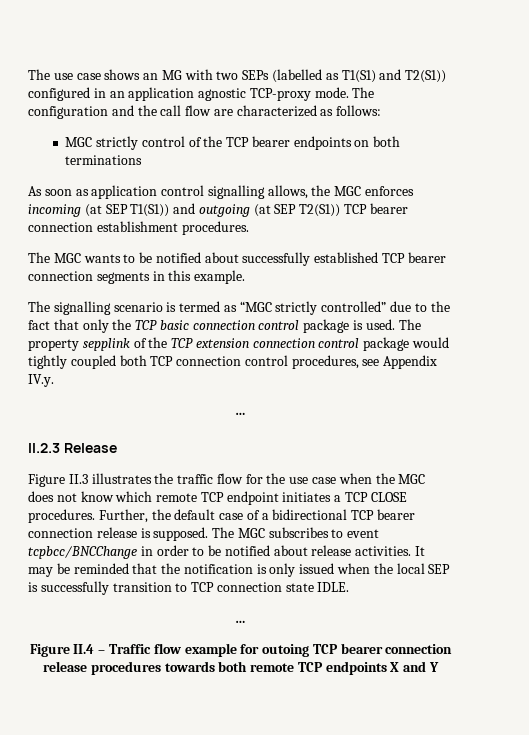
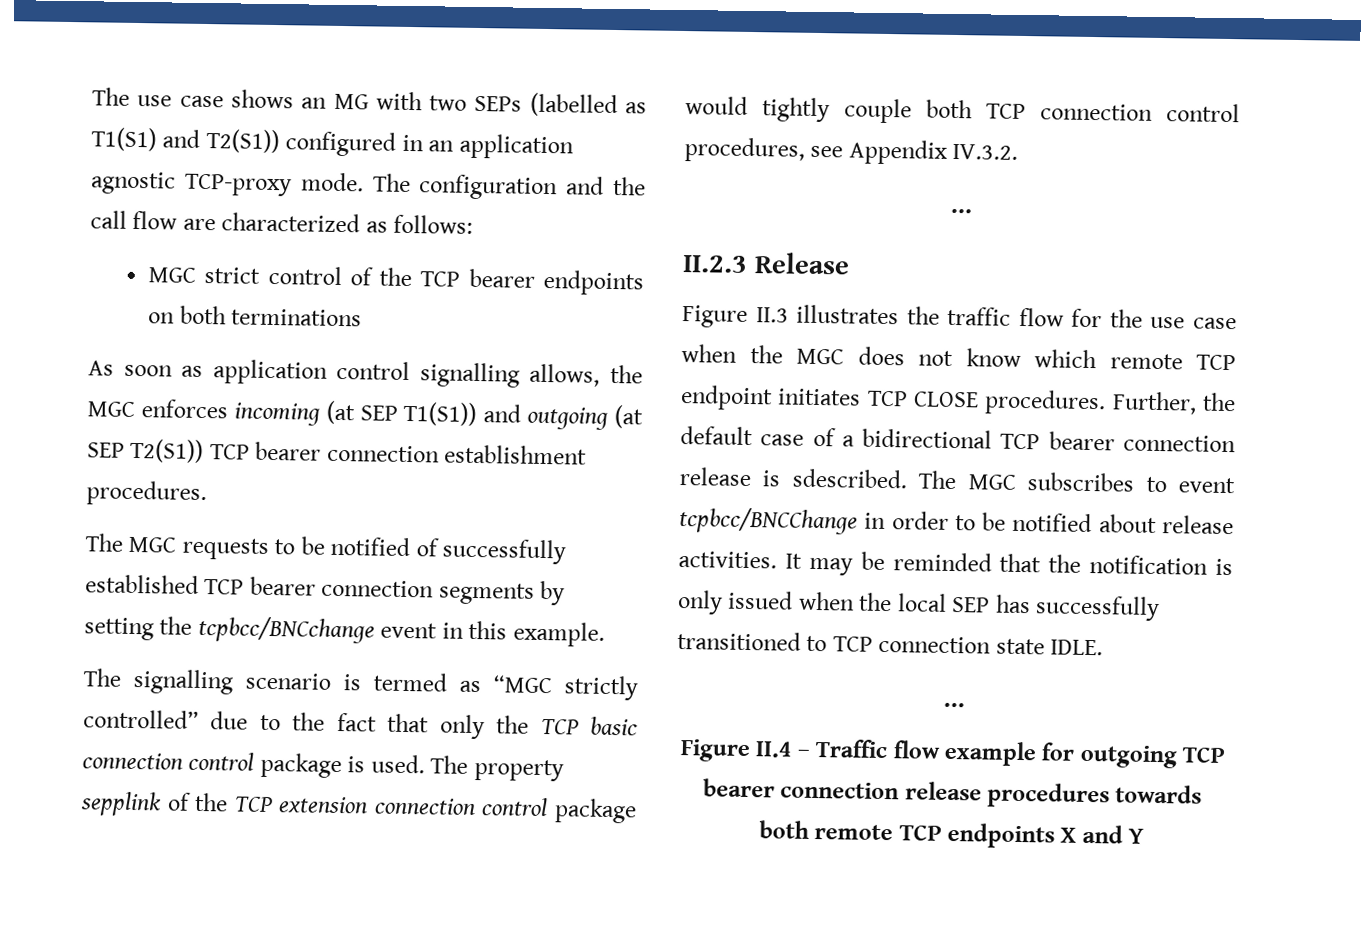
[95,136,138,150] strictly -> [204,267,261,284] strict
[83,252,239,263] wants to be notified about -> [181,536,439,560] requests to be notified of
(150, 278) none -> [540,580,566,606] [84,615,438,644] by setting the tcpbcc/BNCchange event
[70,355,116,369] coupled -> [844,98,912,124] couple
[28,374,54,387] IV.y. -> [952,143,1019,160] IV.3.2.
[334,495,342,502] a -> (862, 397) none
[153,527,209,541] supposed. -> [791,468,908,489] sdescribed.
[28,581,172,595] is successfully transition -> [994,594,1161,622] [677,630,801,651] has successfully transitioned
[262,644,310,657] outoing -> [1079,744,1178,769] outgoing

